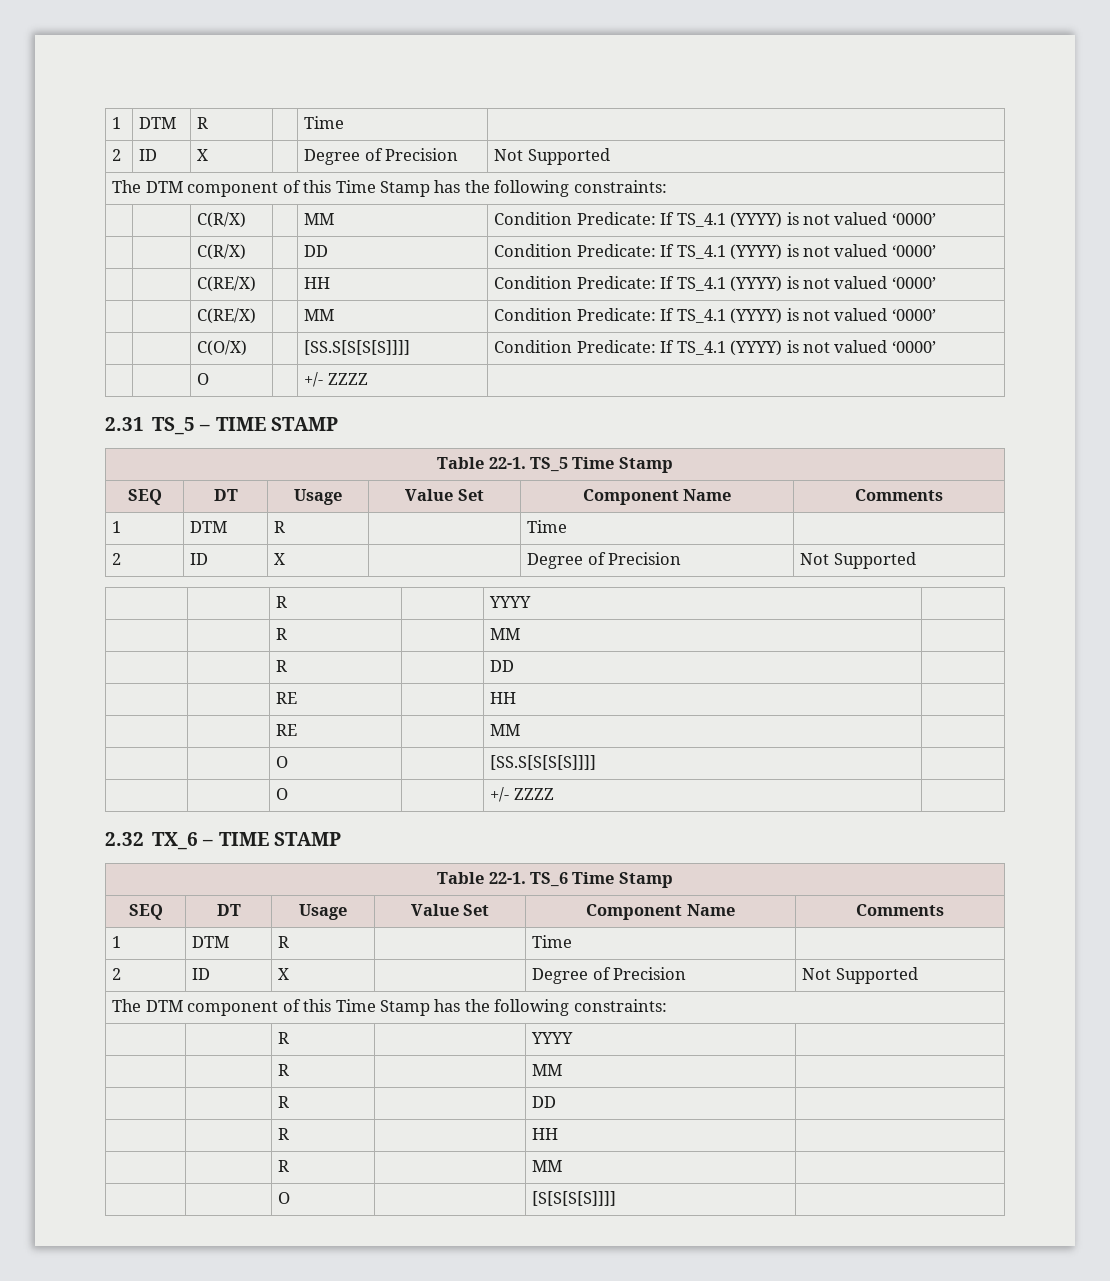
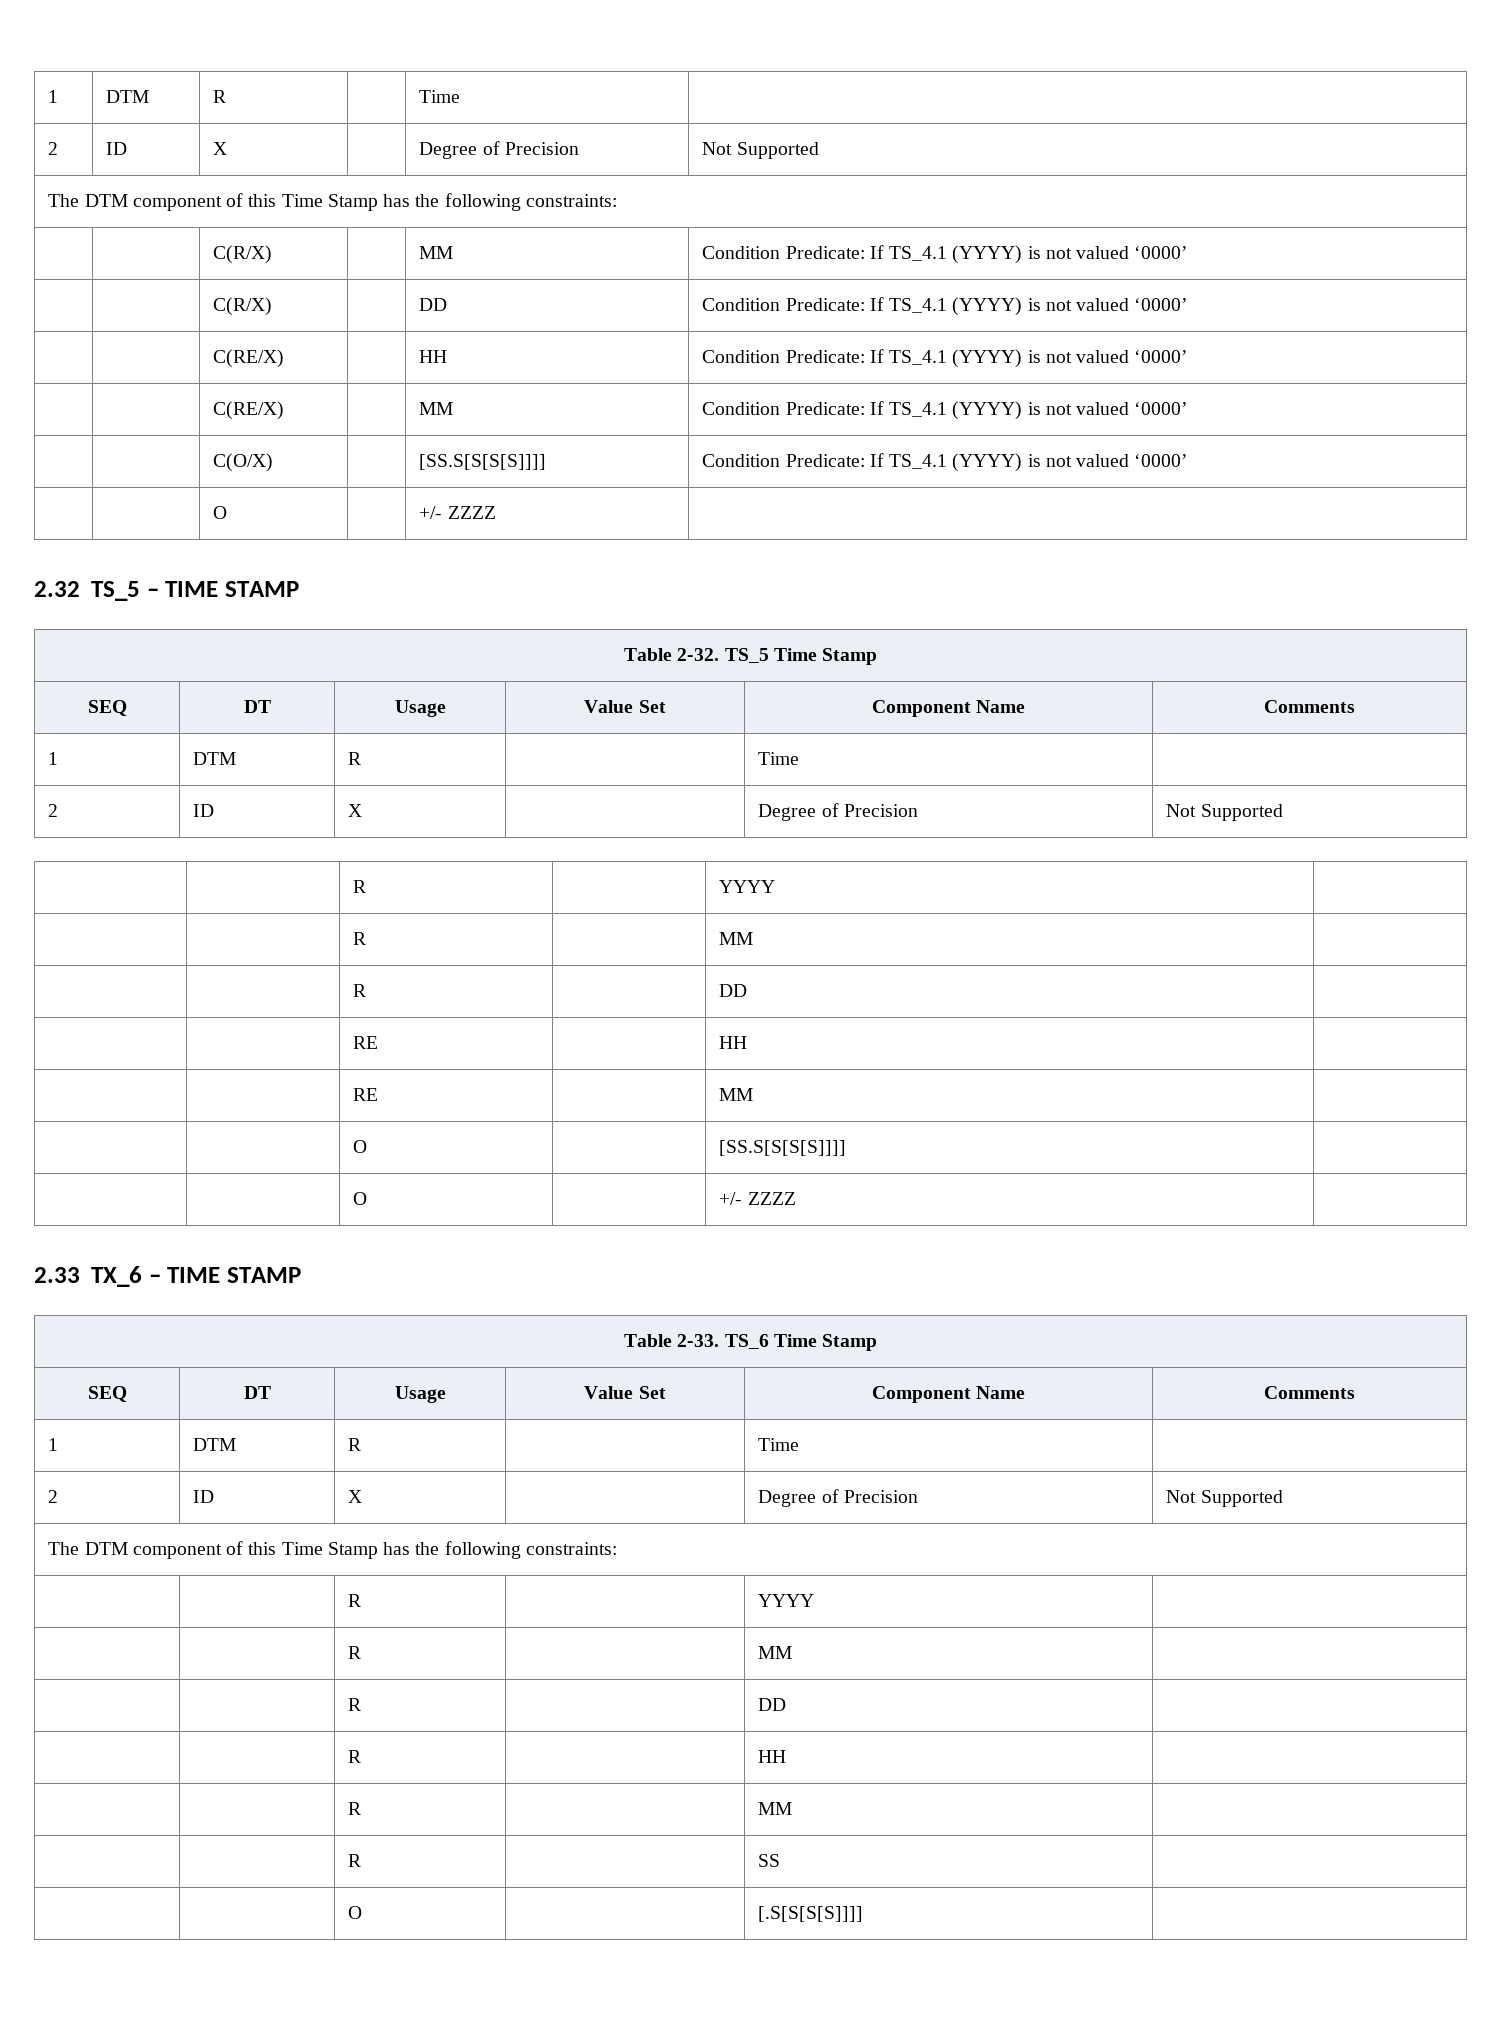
[105,417,144,431] 2.31 -> [34,581,80,597] 2.32
[488,457,526,469] 22-1. -> [677,648,720,661] 2-32.
[105,832,144,846] 2.32 -> [34,1267,80,1283] 2.33
[488,872,526,884] 22-1. -> [677,1334,720,1347] 2-33.
[278,1192,291,1204] [532,1191,617,1206] // | | O | | [S[S[S[S]]]] -> [348,1854,362,1867] [758,1854,781,1867] [348,1906,363,1919] [758,1906,864,1922] // | | R | | SS | // | | O | | [.S[S[S[S]]]]

